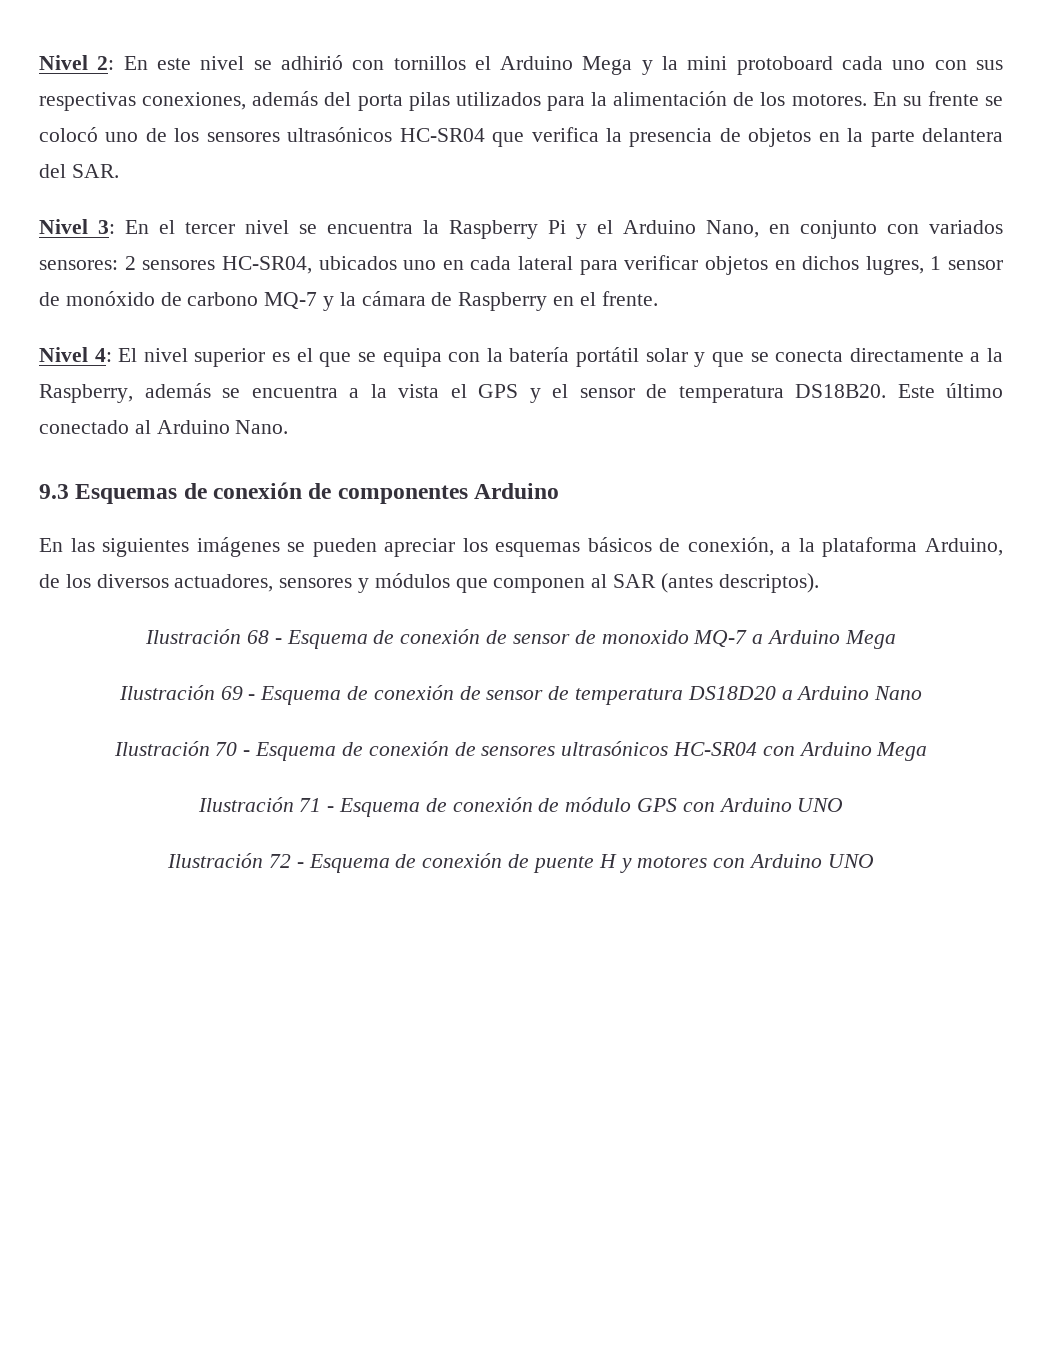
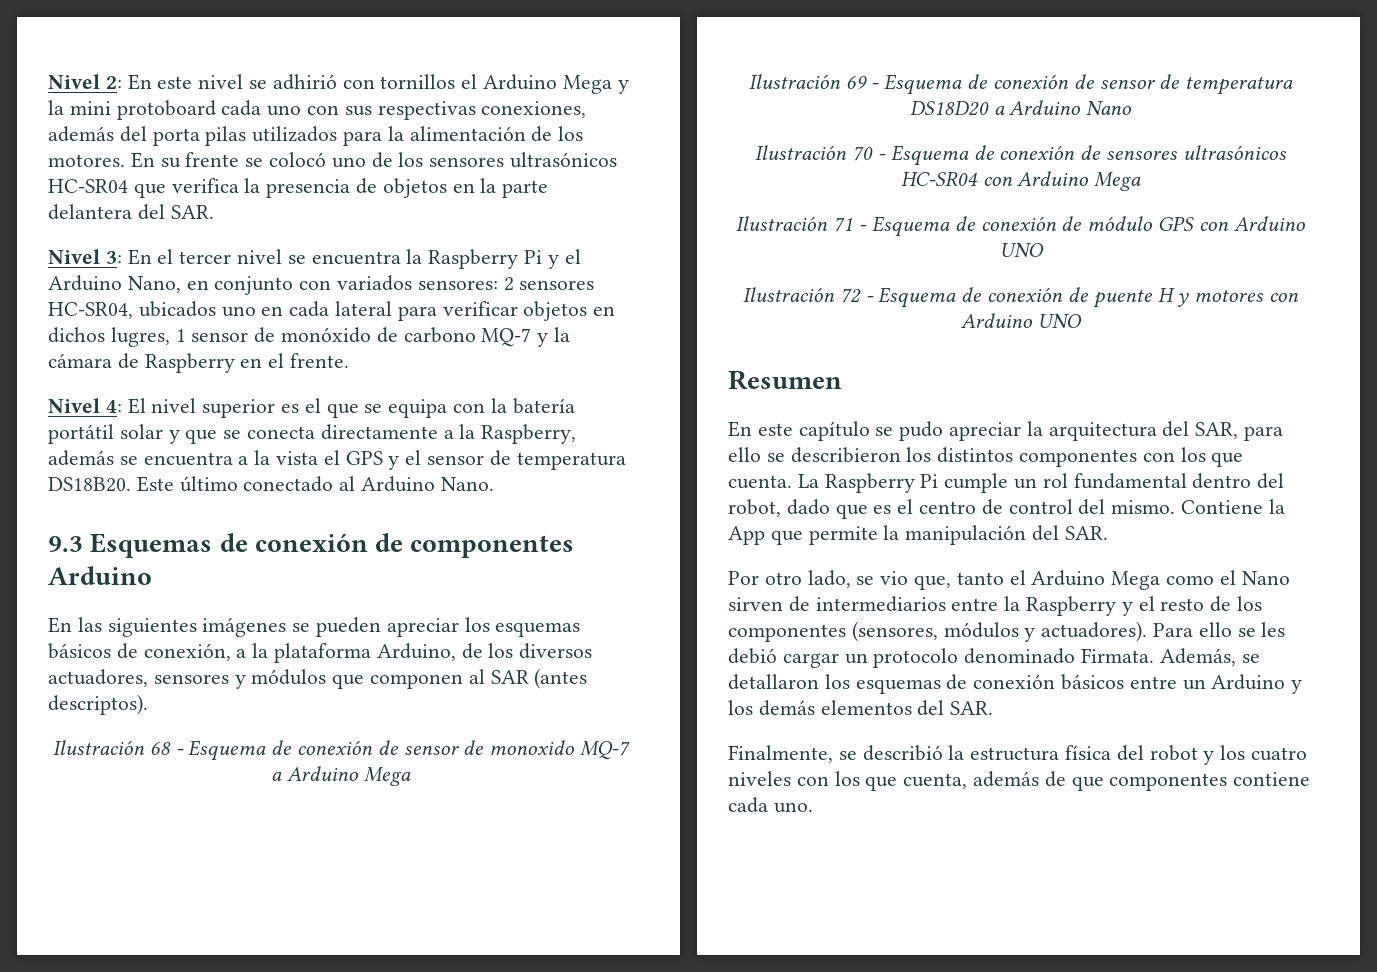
(874, 861) none -> [728,370,842,390] [728,421,1284,441] [728,447,1244,467] [728,473,1285,493] [728,499,1285,519] [728,525,1108,545] [728,570,1290,590] [728,596,1263,616] [728,621,1286,642] [728,648,1260,668] [728,674,1303,694] [728,700,994,716] [728,745,1308,765] [728,771,1311,791] [728,797,813,813] // Resumen // En este capítulo se pudo apreciar la arquitectura del SAR, para ello se describieron los distintos componentes con los que cuenta. La Raspberry Pi cumple un rol fundamental dentro del robot, dado que es el centro de control del mismo. Contiene la App que permite la manipulación del SAR. // Por otro lado, se vio que, tanto el Arduino Mega como el Nano sirven de intermediarios entre la Raspberry y el resto de los componentes (sensores, módulos y actuadores). Para ello se les debió cargar un protocolo denominado Firmata. Además, se detallaron los esquemas de conexión básicos entre un Arduino y los demás elementos del SAR. // Finalmente, se describió la estructura física del robot y los cuatro niveles con los que cuenta, además de que componentes contiene cada uno.

